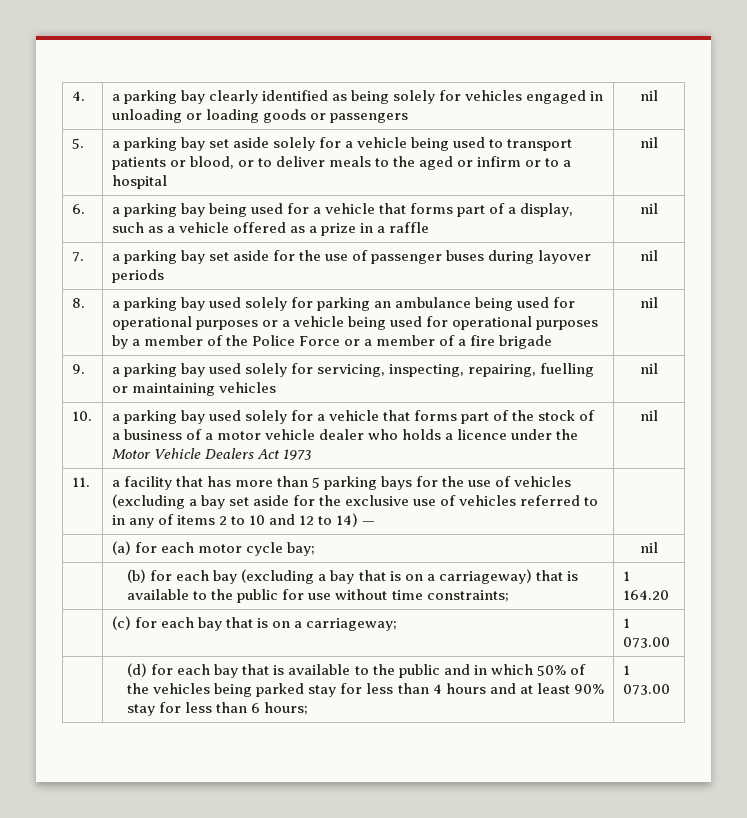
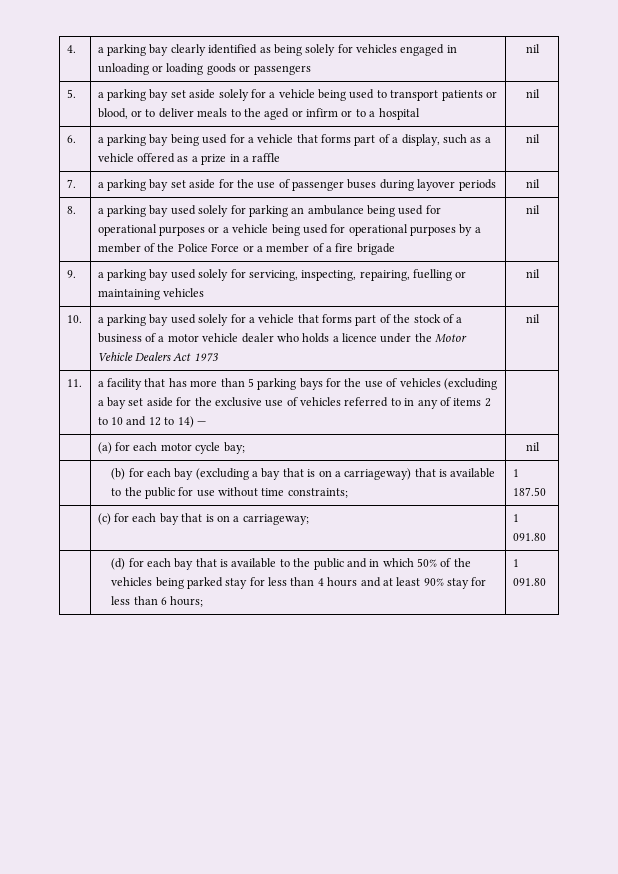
[622,590,669,600] 164.20 -> [512,487,546,496] 187.50
[622,637,670,648] 073.00 -> [512,533,546,541] 091.80
[622,684,670,695] 073.00 -> [512,578,546,586] 091.80

